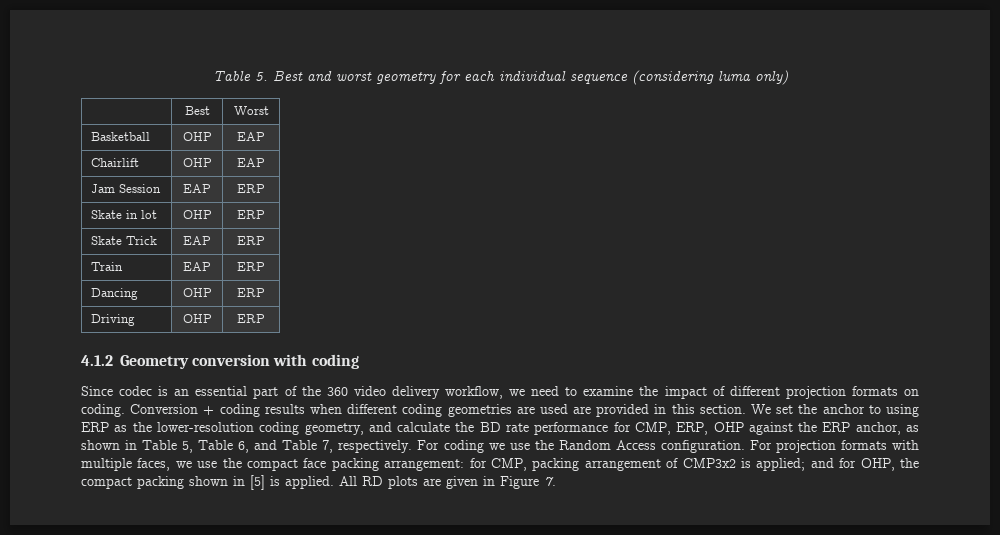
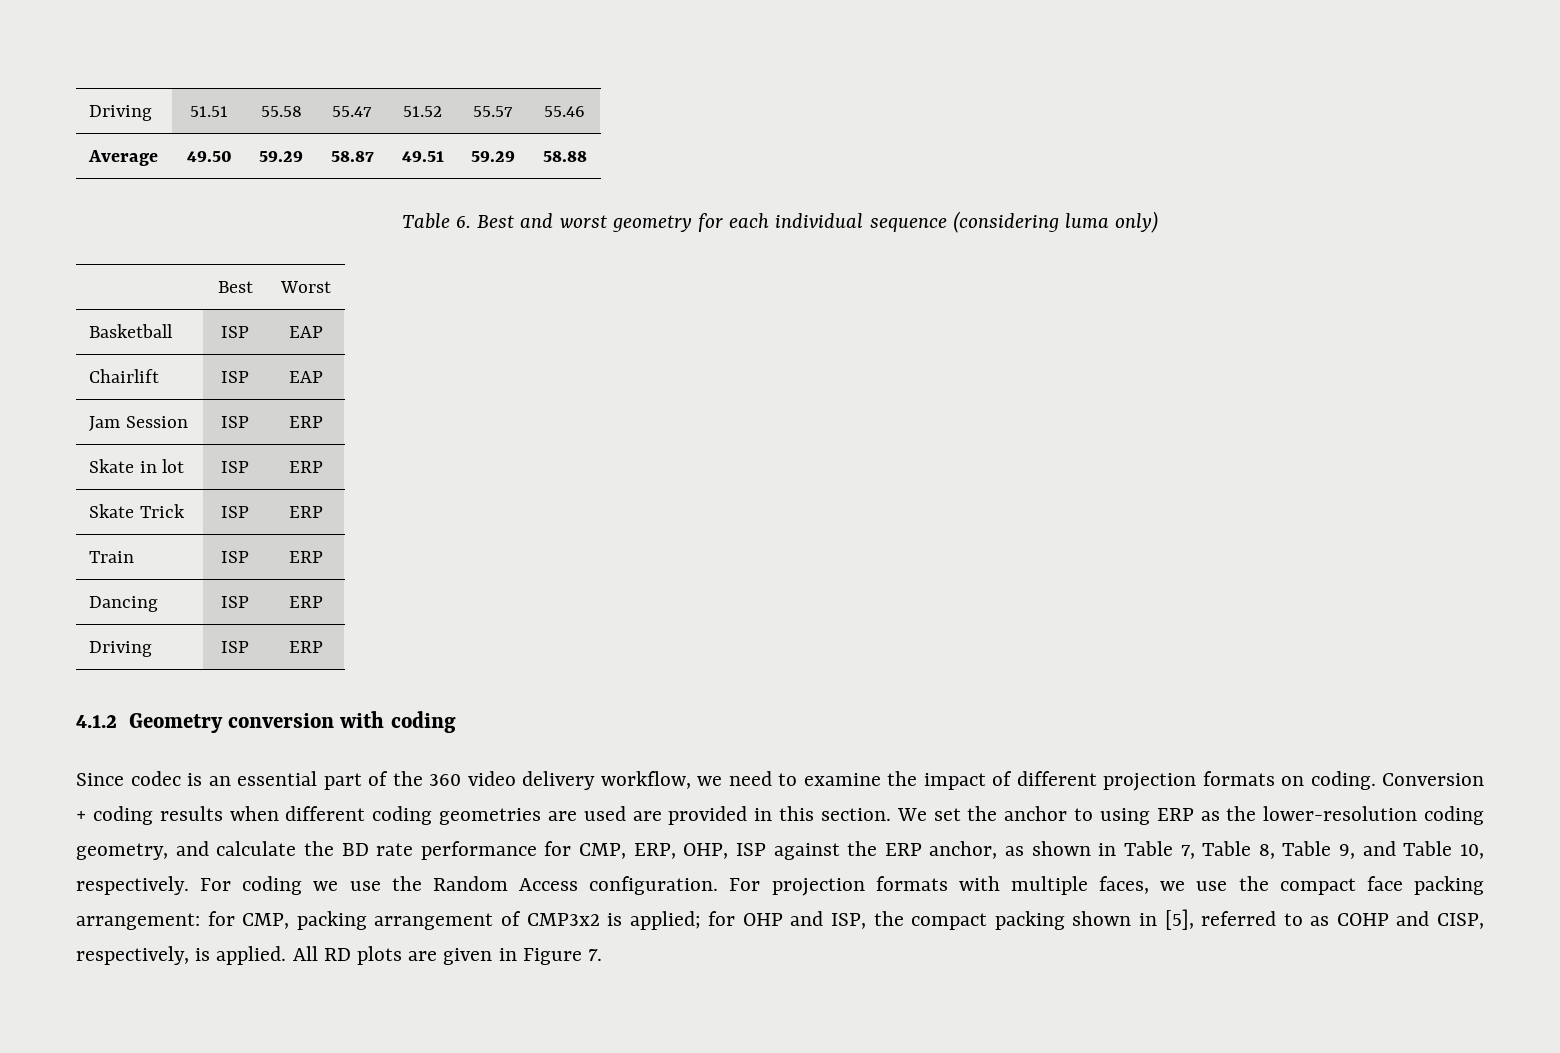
[212,71,268,81] Table 5. -> [89,105,153,121] [190,106,228,117] [260,106,302,117] [332,106,372,117] [403,106,442,117] [473,106,513,117] [544,106,585,117] [88,150,159,166] [186,151,232,162] [259,151,303,162] [330,151,374,162] [401,151,444,162] [471,151,515,162] [542,151,587,162] [401,213,471,229] Driving | 51.51 | 55.58 | 55.47 | 51.52 | 55.57 | 55.46 // Average | 49.50 | 59.29 | 58.87 | 49.51 | 59.29 | 58.88 // Table 6.
[182,132,212,141] OHP -> [221,326,249,338] ISP
[182,158,212,167] OHP -> [221,371,249,383] ISP
[183,184,211,193] EAP -> [221,416,249,428] ISP
[182,210,212,219] OHP -> [221,461,249,473] ISP
[183,236,211,245] EAP -> [221,506,249,518] ISP
[183,262,211,271] EAP -> [221,551,249,563] ISP
[182,288,212,297] OHP -> [221,596,249,608] ISP
[182,314,212,323] OHP -> [221,641,249,653] ISP
[713,422,744,432] OHP -> [683,843,766,859] OHP, ISP
[182,440,250,453] 5, Table 6, -> [1180,841,1356,859] 7, Table 8, Table 9,
[322,440,334,453] 7, -> [1459,844,1484,859] 10,
[810,458,895,471] and for OHP, -> [708,911,867,929] for OHP and ISP,
[250,475,265,490] [5] -> [1164,909,1484,930] [76,946,189,965] [5], referred to as COHP and CISP, respectively,

